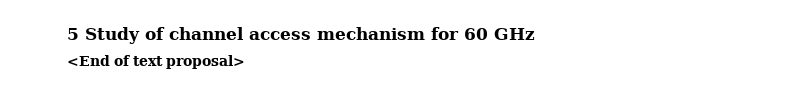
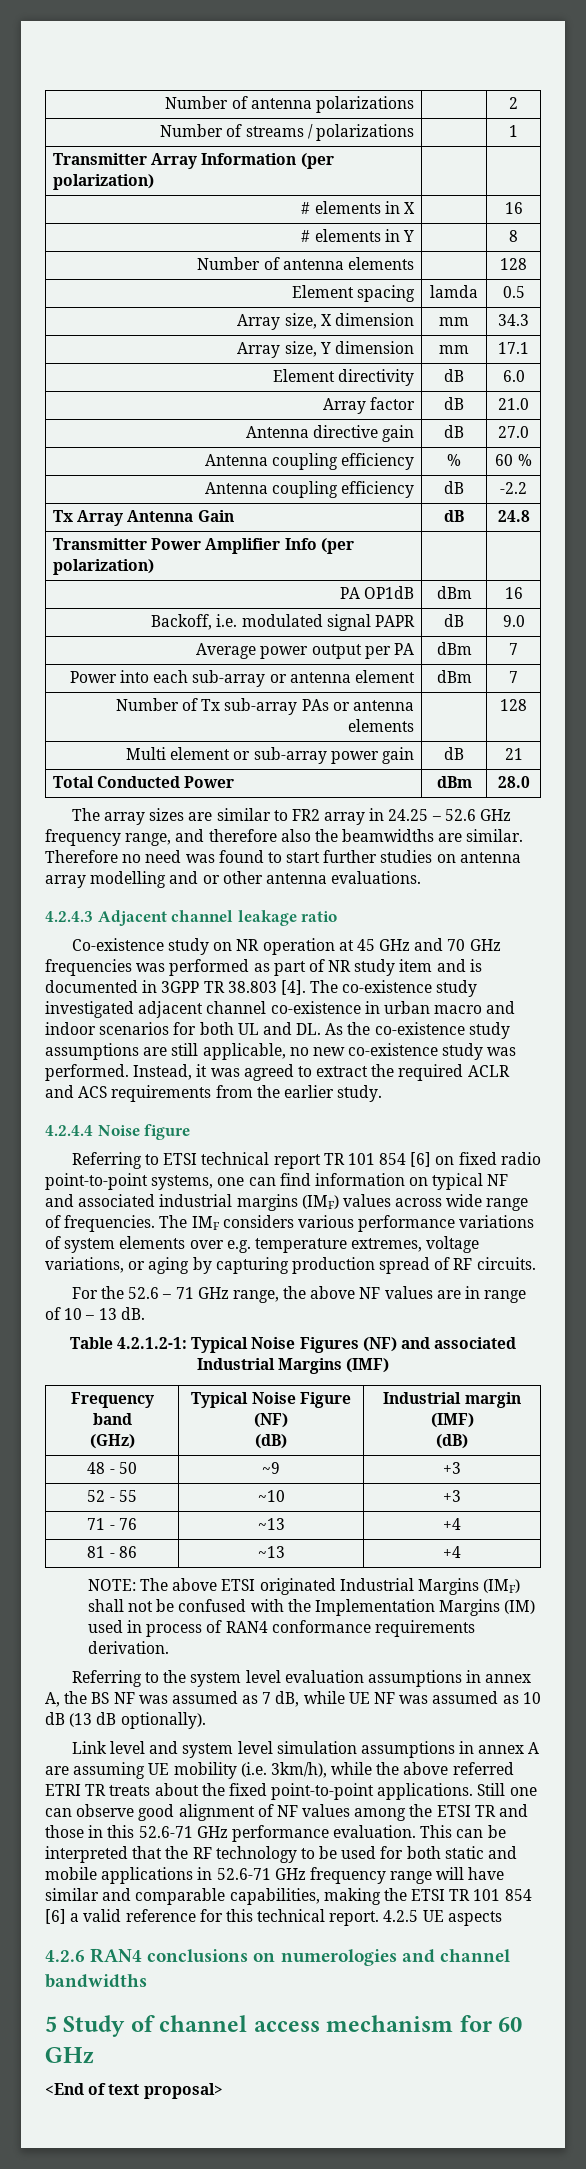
(67, 34) none -> [165,96,415,113] [509,97,518,109] [160,124,415,141] [509,125,518,137] [52,153,334,169] [52,174,154,190] [301,201,416,214] [504,202,523,214] [301,229,415,242] [509,230,518,242] [197,257,415,270] [500,258,527,270] [291,285,416,302] [430,285,478,298] [502,286,525,298] [237,313,415,330] [439,317,469,326] [498,314,529,326] [237,341,415,358] [439,345,469,354] [498,342,529,354] [272,369,415,386] [444,369,464,382] [502,370,525,382] [322,397,416,414] [444,397,464,410] [498,398,529,410] [245,425,415,442] [444,425,464,438] [498,426,529,438] [204,453,415,470] [447,454,461,466] [495,454,532,466] [204,481,415,498] [444,481,464,494] [500,482,527,494] [52,510,234,526] [444,510,464,522] [497,510,530,522] [52,538,354,554] [52,559,154,575] [339,586,415,599] [436,586,472,599] [504,587,523,599] [151,614,416,631] [444,614,464,627] [502,615,525,627] [196,643,415,659] [436,642,472,655] [509,643,518,655] [69,670,416,687] [436,670,472,683] [509,671,518,683] [115,698,415,715] [348,719,415,732] [500,699,527,711] [126,747,415,764] [444,747,464,760] [504,748,523,760] [52,776,235,788] [436,776,472,788] [497,776,530,788] [71,808,512,825] [45,829,524,846] [45,850,521,863] [45,871,422,888] [45,910,338,926] [71,938,501,955] [45,959,482,976] [45,980,478,997] [45,1001,516,1018] [45,1022,510,1039] [45,1043,517,1060] [45,1064,510,1081] [45,1085,383,1102] [45,1124,191,1140] [71,1152,541,1169] [45,1173,509,1190] [45,1194,529,1211] [45,1215,535,1232] [45,1236,480,1253] [45,1257,536,1274] [71,1286,527,1303] [45,1307,145,1320] [69,1337,517,1353] [196,1358,390,1374] [70,1392,154,1408] [92,1413,132,1425] [89,1434,135,1449] [191,1392,351,1408] [254,1413,288,1428] [255,1434,287,1449] [383,1392,521,1408] [430,1413,474,1428] [436,1434,468,1449] [87,1462,137,1474] [262,1462,280,1474] [443,1462,461,1474] [87,1490,137,1502] [257,1490,285,1502] [443,1490,461,1502] [87,1518,137,1530] [257,1518,285,1530] [443,1518,461,1530] [87,1546,137,1558] [257,1546,285,1558] [443,1546,461,1558] [87,1578,521,1595] [87,1599,536,1616] [87,1620,476,1637] [87,1641,169,1654] [71,1670,532,1687] [45,1691,541,1707] [45,1712,206,1729] [71,1741,540,1758] [45,1762,514,1779] [45,1783,537,1800] [45,1804,529,1821] [45,1825,506,1842] [45,1846,518,1863] [45,1867,505,1884] [45,1888,532,1905] [45,1909,502,1926] [45,1948,510,1966] [45,1974,147,1988] Number of antenna polarizations | | 2 // Number of streams / polarizations | | 1 // Transmitter Array Information (per polarization) | | // # elements in X | | 16 // # elements in Y | | 8 // Number of antenna elements | | 128 // Element spacing | lamda | 0.5 // Array size, X dimension | mm | 34.3 // Array size, Y dimension | mm | 17.1 // Element directivity | dB | 6.0 // Array factor | dB | 21.0 // Antenna directive gain | dB | 27.0 // Antenna coupling efficiency | % | 60 % // Antenna coupling efficiency | dB | -2.2 // Tx Array Antenna Gain | dB | 24.8 // Transmitter Power Amplifier Info (per polarization) | | // PA OP1dB | dBm | 16 // Backoff, i.e. modulated signal PAPR | dB | 9.0 // Average power output per PA | dBm | 7 // Power into each sub-array or antenna element | dBm | 7 // Number of Tx sub-array PAs or antenna elements | | 128 // Multi element or sub-array power gain | dB | 21 // Total Conducted Power | dBm | 28.0 // The array sizes are similar to FR2 array in 24.25 – 52.6 GHz frequency range, and therefore also the beamwidths are similar. Therefore no need was found to start further studies on antenna array modelling and or other antenna evaluations. // 4.2.4.3 Adjacent channel leakage ratio // Co-existence study on NR operation at 45 GHz and 70 GHz frequencies was performed as part of NR study item and is documented in 3GPP TR 38.803 [4]. The co-existence study investigated adjacent channel co-existence in urban macro and indoor scenarios for both UL and DL. As the co-existence study assumptions are still applicable, no new co-existence study was performed. Instead, it was agreed to extract the required ACLR and ACS requirements from the earlier study. // 4.2.4.4 Noise figure // Referring to ETSI technical report TR 101 854 [6] on fixed radio point-to-point systems, one can find information on typical NF and associated industrial margins (IMF) values across wide range of frequencies. The IMF considers various performance variations of system elements over e.g. temperature extremes, voltage variations, or aging by capturing production spread of RF circuits. // For the 52.6 – 71 GHz range, the above NF values are in range of 10 – 13 dB. // Table 4.2.1.2-1: Typical Noise Figures (NF) and associated Industrial Margins (IMF) // Frequency band // (GHz) | Typical Noise Figure (NF) // (dB) | Industrial margin (IMF) // (dB) // 48 - 50 | ~9 | +3 // 52 - 55 | ~10 | +3 // 71 - 76 | ~13 | +4 // 81 - 86 | ~13 | +4 // NOTE: The above ETSI originated Industrial Margins (IMF) shall not be confused with the Implementation Margins (IM) used in process of RAN4 conformance requirements derivation. // Referring to the system level evaluation assumptions in annex A, the BS NF was assumed as 7 dB, while UE NF was assumed as 10 dB (13 dB optionally). // Link level and system level simulation assumptions in annex A are assuming UE mobility (i.e. 3km/h), while the above referred ETRI TR treats about the fixed point-to-point applications. Still one can observe good alignment of NF values among the ETSI TR and those in this 52.6-71 GHz performance evaluation. This can be interpreted that the RF technology to be used for both static and mobile applications in 52.6-71 GHz frequency range will have similar and comparable capabilities, making the ETSI TR 101 854 [6] a valid reference for this technical report. 4.2.5 UE aspects // 4.2.6 RAN4 conclusions on numerologies and channel bandwidths //

